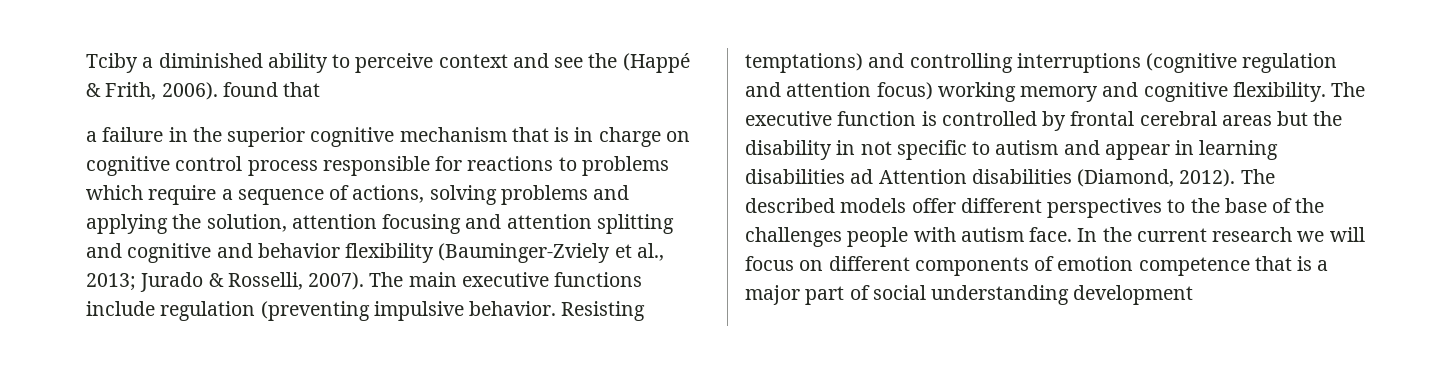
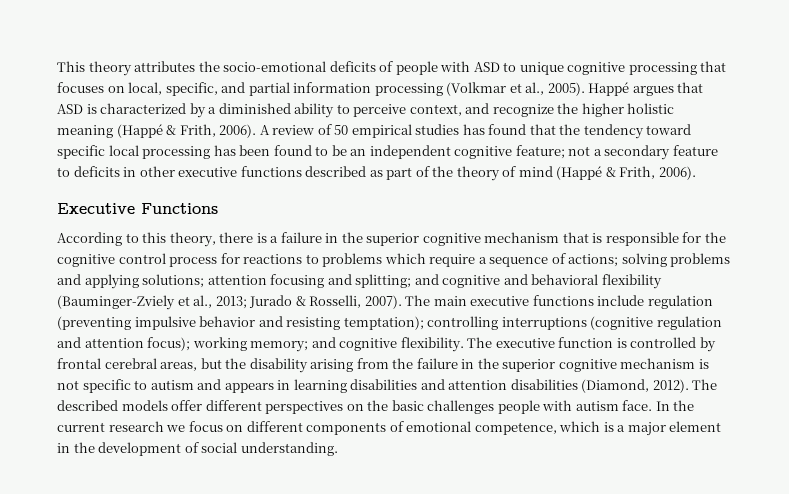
[86,53,138,73] Tciby -> [57,61,727,76] [57,82,704,96] [57,103,206,118] This theory attributes the socio-emotional deficits of people with ASD to unique cognitive processing that focuses on local, specific, and partial information processing (Volkmar et al., 2005). Happé argues that ASD is characterized by
[438,53,690,73] [86,82,321,100] context and see the (Happé & Frith, 2006). found that // -> [409,103,675,117] [57,124,692,139] [57,145,718,160] [57,166,696,181] [57,203,218,214] [57,232,267,247] context, and recognize the higher holistic meaning (Happé & Frith, 2006). A review of 50 empirical studies has found that the tendency toward specific local processing has been found to be an independent cognitive feature; not a secondary feature to deficits in other executive functions described as part of the theory of mind (Happé & Frith, 2006). // Executive Functions // According to this theory, there is
[574,127,690,147] in charge on -> [605,232,726,246] responsible for the
[322,156,430,176] responsible -> (218, 262) none
[352,185,425,203] actions, -> [568,254,619,267] actions;
[172,214,287,232] the solution, -> [142,274,205,288] solutions;
[506,214,674,234] attention splitting -> [355,274,412,288] splitting;
[257,243,340,258] behavior -> [531,274,599,285] behavioral
[469,301,646,321] [745,53,905,73] behavior. Resisting temptations) and -> [199,316,424,330] behavior and resisting temptation);
[876,82,1099,102] focus) working memory -> [147,337,309,352] focus); working memory;
[1221,115,1272,126] areas -> [160,362,198,371] areas,
[836,140,856,155] in -> [310,358,709,372] arising from the failure in the superior cognitive mechanism is
[1104,144,1170,160] appear -> [224,383,274,393] appears
[850,169,967,184] ad Attention -> [420,379,508,390] and attention
[1167,198,1325,213] to the base of the -> [346,400,424,411] on the basic
[1329,227,1365,242] will -> (186, 428) none
[1057,256,1329,276] [745,285,1194,305] emotion competence that is a major part of social understanding development -> [406,421,722,436] [57,442,338,456] emotional competence, which is a major element in the development of social understanding.

